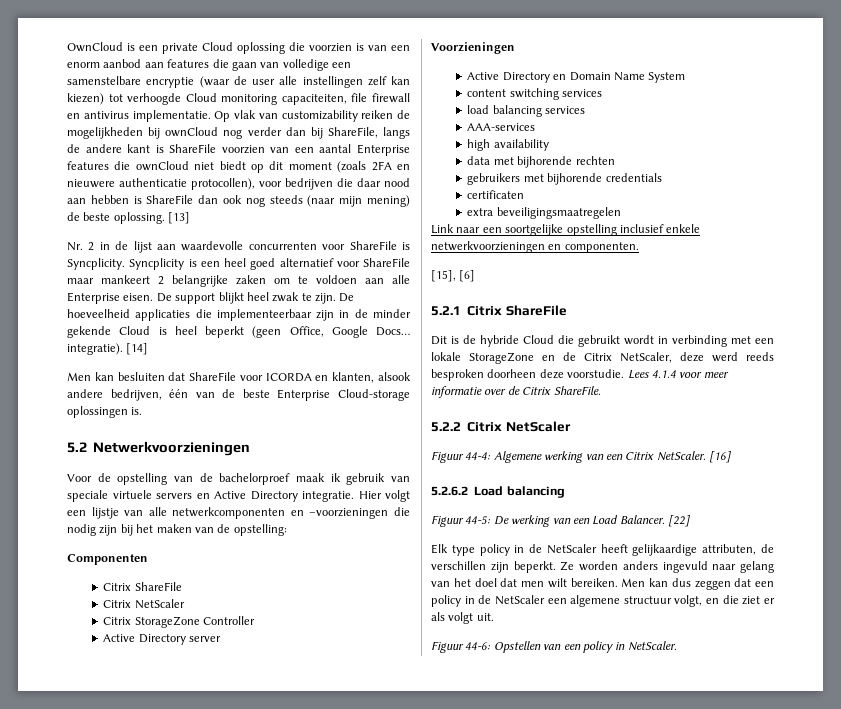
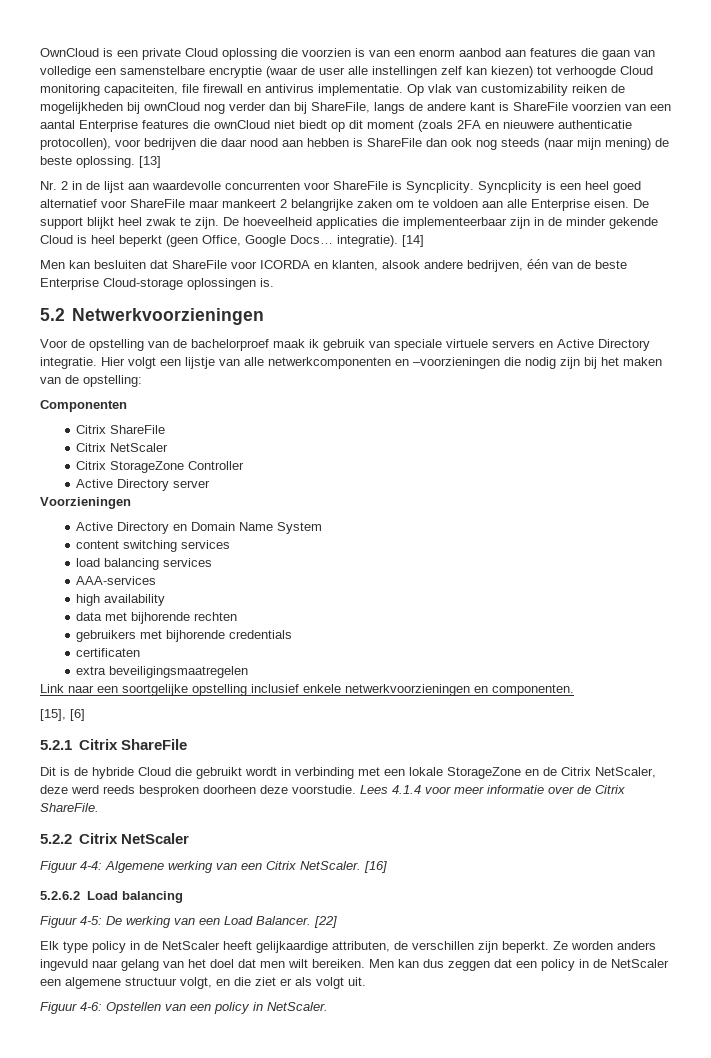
[465,452,492,460] 44-4: -> [80,861,102,870] 4-4:
[465,516,492,525] 44-5: -> [80,916,102,925] 4-5:
[465,642,492,650] 44-6: -> [80,1002,102,1011] 4-6:

